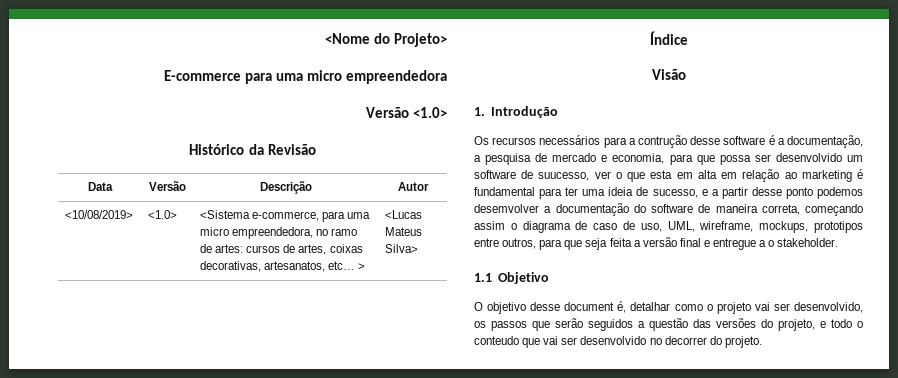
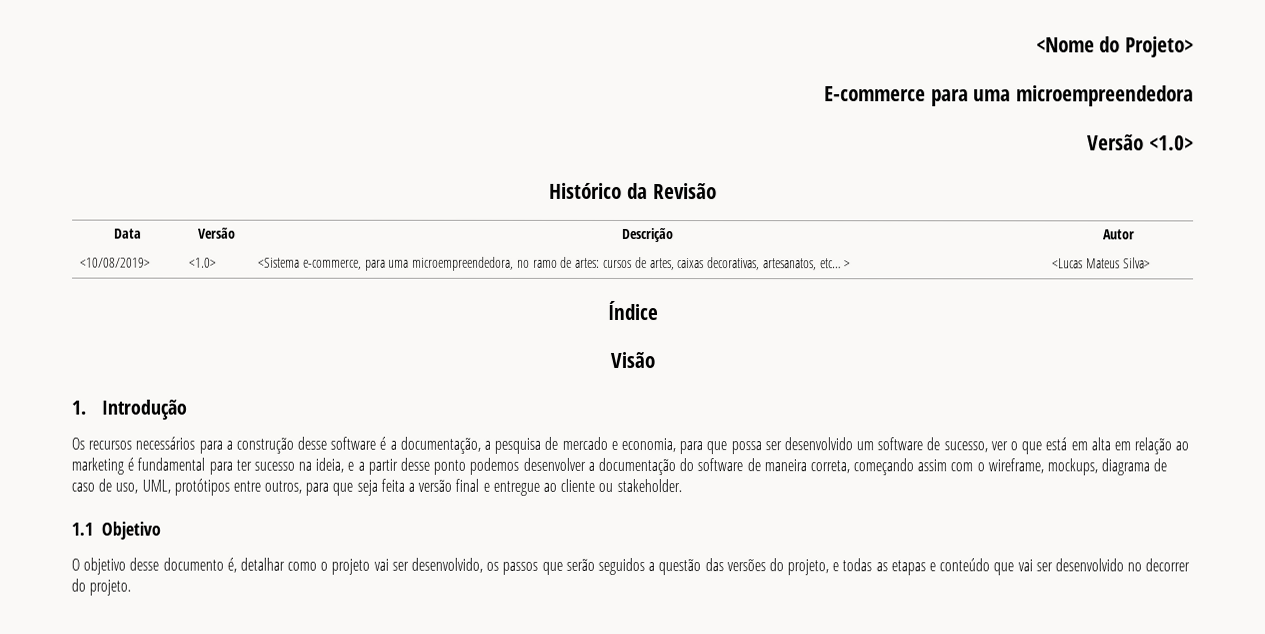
[306,70,448,84] micro empreendedora -> [1015,85,1194,107] microempreendedora
[200,227,314,239] micro empreendedora, -> [412,256,515,271] microempreendedora,
[329,244,363,253] coixas -> [677,258,705,269] caixas
[638,135,687,148] contrução -> [235,436,294,454] construção
[538,172,590,181] suucesso, -> [943,441,988,453] sucesso,
[650,170,673,179] esta -> [1045,437,1068,451] está
[582,187,698,198] uma ideia de sucesso, -> [253,457,345,473] sucesso na ideia,
[474,204,539,213] desemvolver -> [522,457,586,471] desenvolver
[510,223,517,230] o -> [950,458,1098,476] com o wireframe, mockups,
[699,221,863,233] wireframe, mockups, prototipos -> [173,478,230,496] protótipos
[759,240,775,247] a o -> [542,478,614,492] ao cliente ou
[564,302,615,311] document -> [162,557,224,571] documento
[831,319,863,328] [474,336,519,345] todo o conteudo -> [842,558,991,576] todas as etapas e conteúdo

